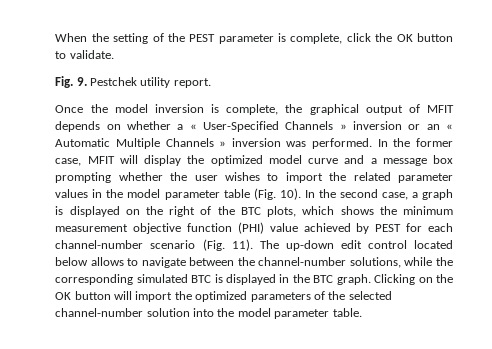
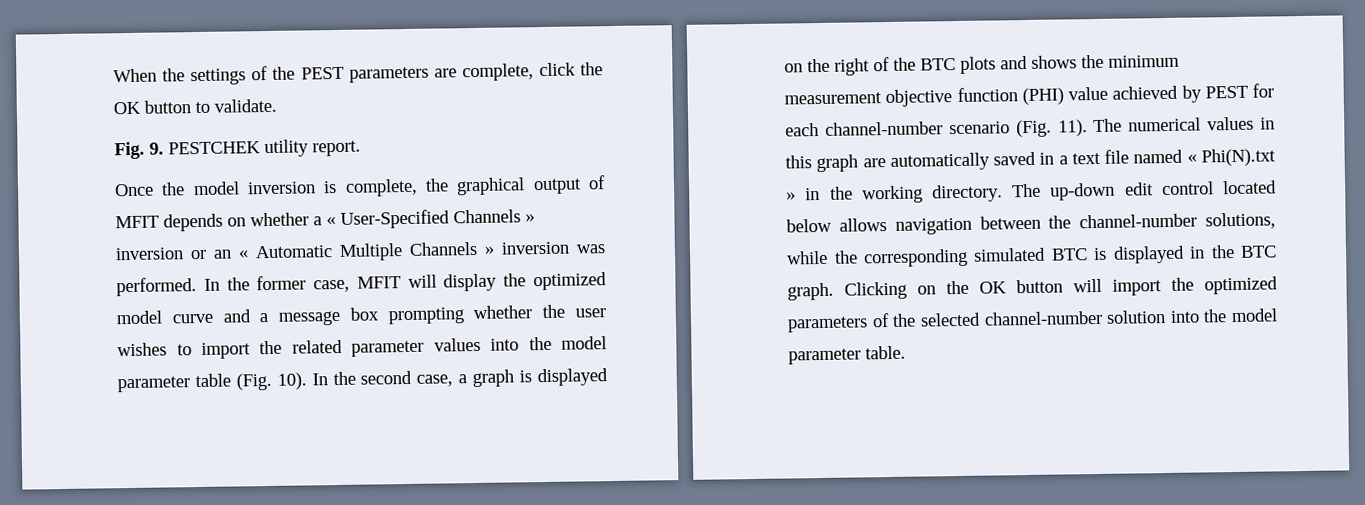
[113,33,149,44] setting -> [190,68,247,86] settings
[218,33,287,44] parameter is -> [348,66,457,83] parameters are
[90,77,138,86] Pestchek -> [168,141,262,155] PESTCHEK
[92,189,103,198] in -> [490,338,520,351] into
[267,206,335,217] plots, which -> [960,55,1029,74] plots and
(279, 244) none -> [1128,116,1275,132] [785,148,1276,173] [786,183,1042,204] numerical values in this graph are automatically saved in a text file named « Phi(N).txt » in the working directory. The
[127,257,186,268] to navigate -> [894,217,972,235] navigation

